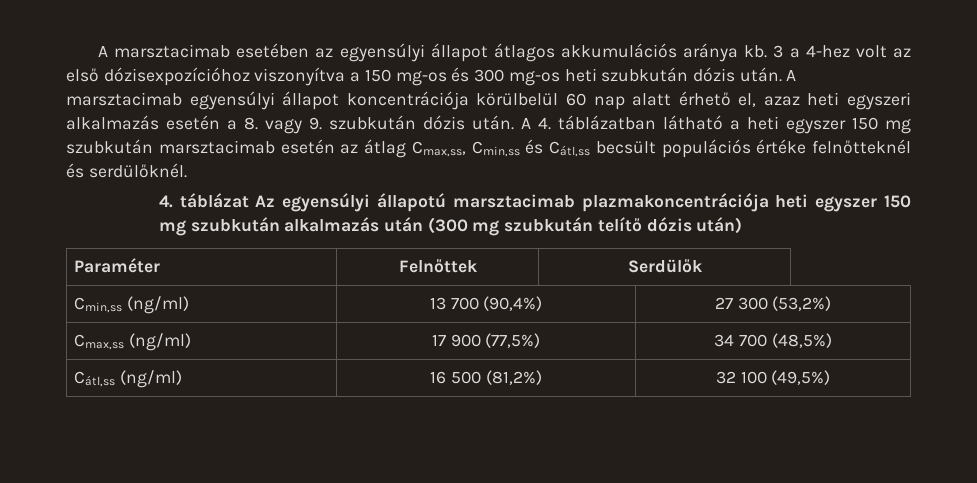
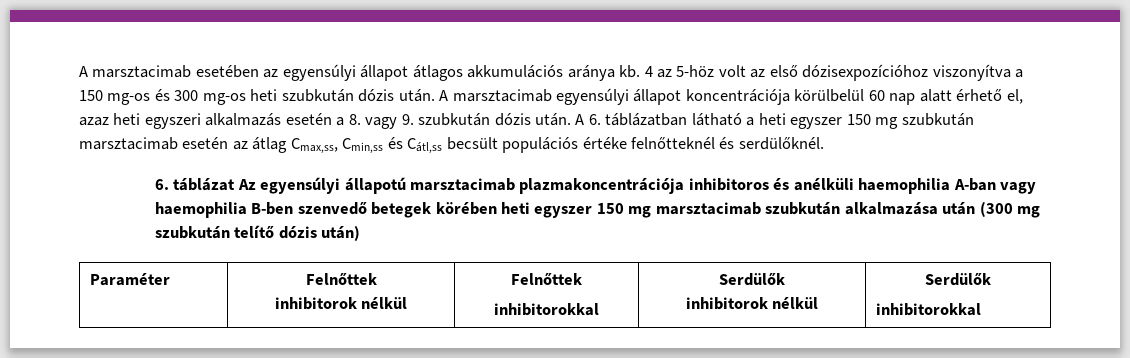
[773,45,850,58] 3 a 4-hez -> [644,65,715,78] 4 az 5-höz
[538,117,551,130] 4. -> [588,114,601,125] 6.
[158,195,173,208] 4. -> [154,179,169,190] 6.
[775,194,912,212] [158,217,380,236] heti egyszer 150 mg szubkután alkalmazás -> [688,178,1037,194] [154,202,938,218] inhibitoros és anélküli haemophilia A-ban vagy haemophilia B-ben szenvedő betegek körében heti egyszer 150 mg marsztacimab szubkután alkalmazása
[627,259,703,273] [74,296,190,314] [429,296,543,311] [714,296,832,311] [74,333,192,351] [431,333,541,348] [714,333,832,348] [74,370,183,388] [430,370,542,385] [715,370,831,385] | Serdülők // Cmin,ss (ng/ml) | 13 700 (90,4%) | 27 300 (53,2%) // Cmax,ss (ng/ml) | 17 900 (77,5%) | 34 700 (48,5%) // Cátl,ss (ng/ml) | 16 500 (81,2%) | 32 100 (49,5%) -> [274,297,408,310] [511,273,582,285] [494,303,599,316] [719,273,785,286] [685,297,819,310] [925,273,991,286] [876,303,982,316] // inhibitorok nélkül | Felnőttek // inhibitorokkal | Serdülők // inhibitorok nélkül | Serdülők // inhibitorokkal

